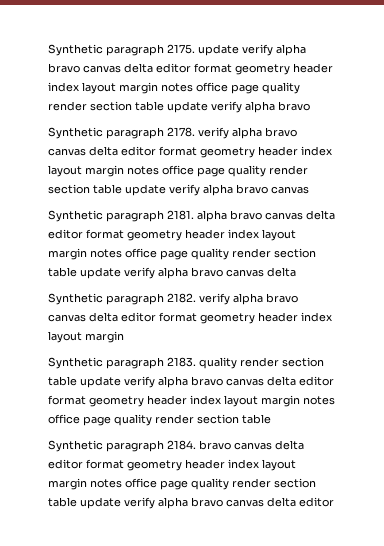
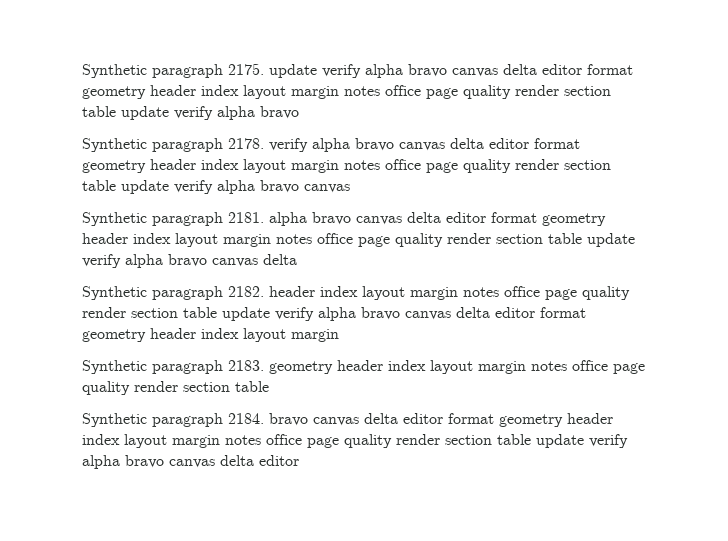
(196, 298) none -> [269,286,630,300] [82,307,270,321] header index layout margin notes office page quality render section table update
[199,357,324,369] [48,376,334,388] [48,395,86,405] quality render section table update verify alpha bravo canvas delta editor format -> (264, 365) none

